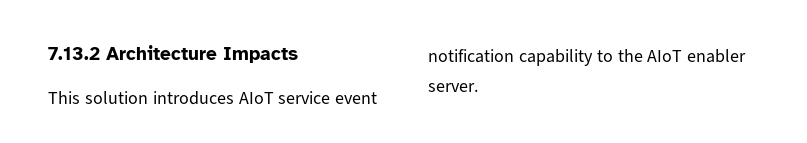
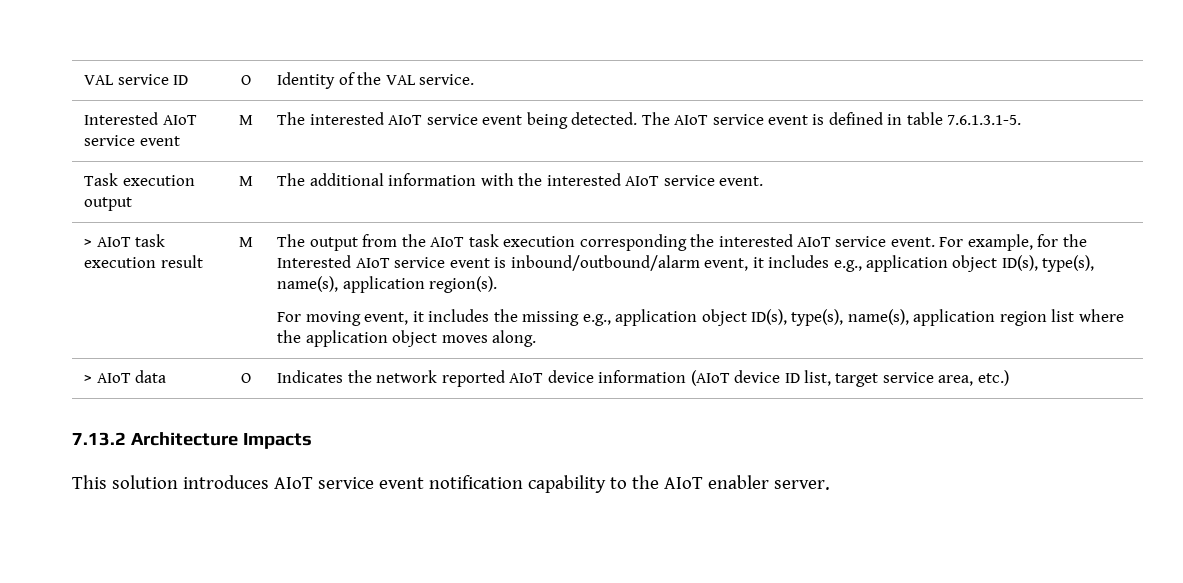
(48, 53) none -> [84,74,189,85] [240,75,251,85] [277,72,475,89] [84,112,197,125] [84,135,180,146] [238,115,253,125] [277,112,1022,129] [84,173,195,186] [84,197,133,211] [238,176,253,186] [277,173,764,186] [84,234,166,247] [84,255,203,268] [238,237,253,247] [277,234,1087,251] [277,255,1095,272] [277,276,498,293] [277,309,1124,326] [277,330,537,347] [84,370,167,383] [240,373,251,383] [277,370,1009,387] VAL service ID | O | Identity of the VAL service. // Interested AIoT service event | M | The interested AIoT service event being detected. The AIoT service event is defined in table 7.6.1.3.1-5. // Task execution output | M | The additional information with the interested AIoT service event. // > AIoT task execution result | M | The output from the AIoT task execution corresponding the interested AIoT service event. For example, for the Interested AIoT service event is inbound/outbound/alarm event, it includes e.g., application object ID(s), type(s), name(s), application region(s). // For moving event, it includes the missing e.g., application object ID(s), type(s), name(s), application region list where the application object moves along. // > AIoT data | O | Indicates the network reported AIoT device information (AIoT device ID list, target service area, etc.) //

